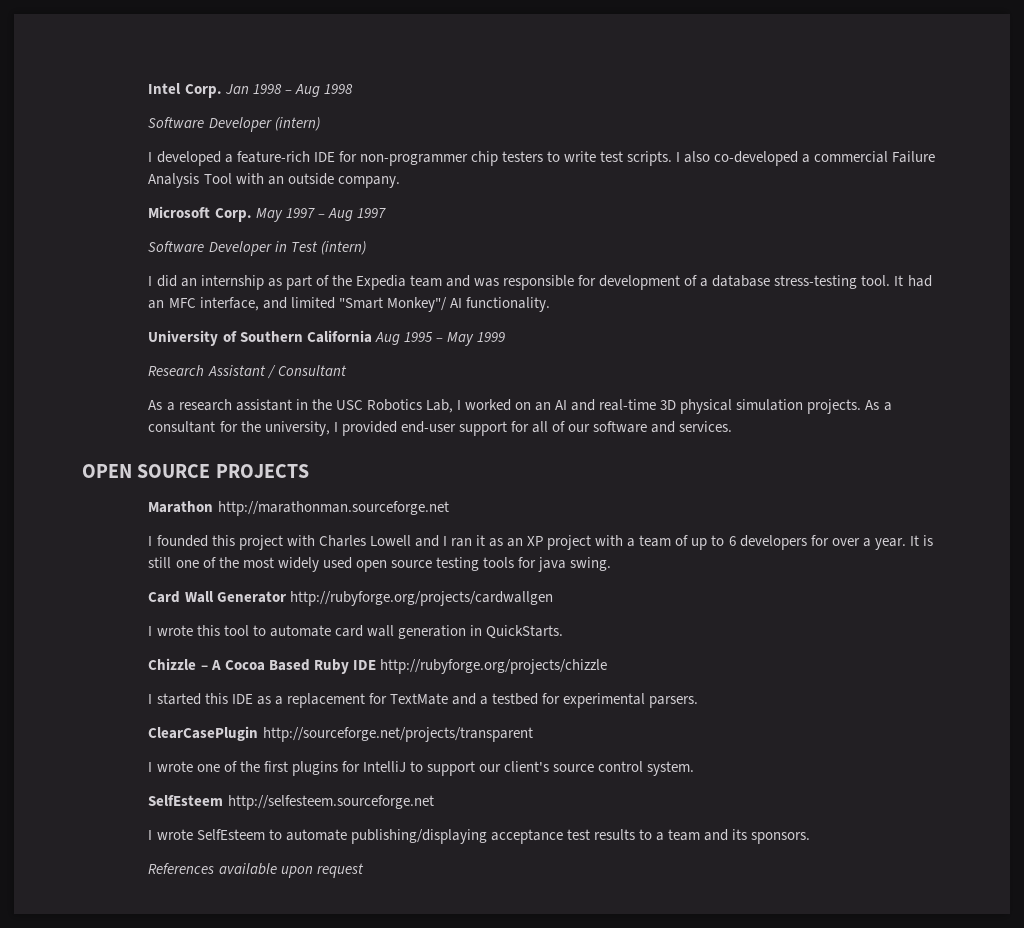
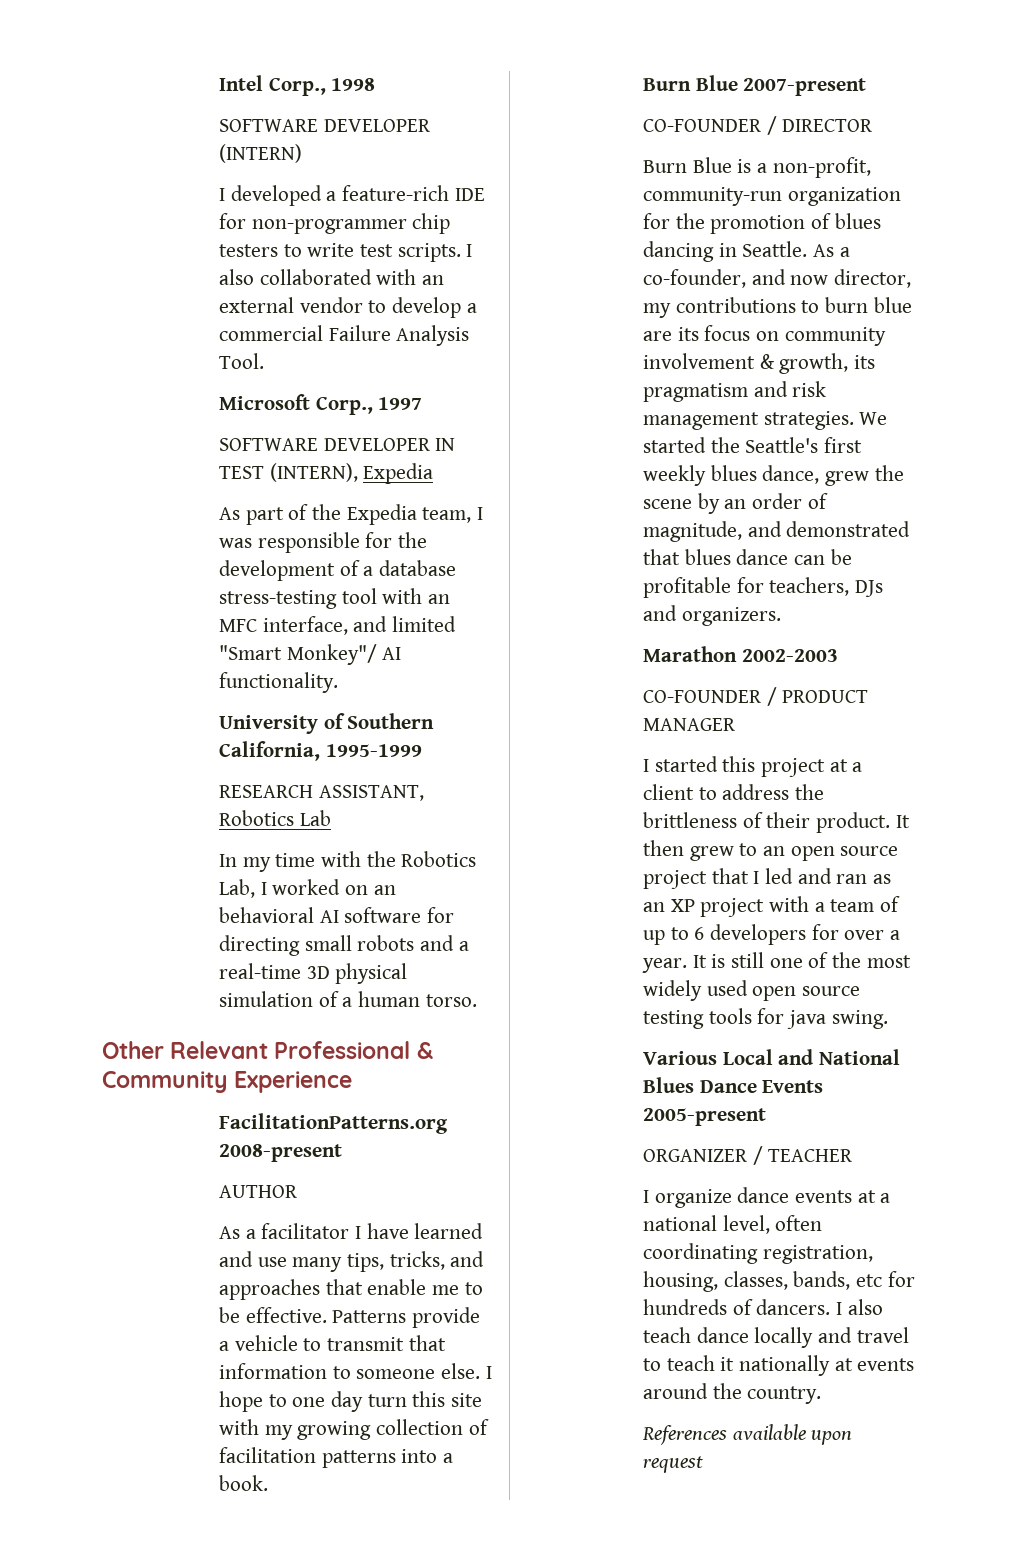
[184,84,353,98] [148,117,320,132] Corp. Jan 1998 – Aug 1998 // Software Developer (intern) -> [268,78,376,96] [219,119,431,132] [219,144,302,163] Corp., 1998 // SOFTWARE DEVELOPER (INTERN)
[714,151,936,166] [148,173,400,188] [148,206,386,222] [148,241,366,256] [148,275,282,290] co-developed a commercial Failure Analysis Tool with an outside company. // Microsoft Corp. May 1997 – Aug 1997 // Software Developer in Test (intern) // I did an internship as -> [259,269,445,285] [219,297,477,318] [219,325,470,346] [219,353,264,369] [219,394,423,415] [219,438,456,451] [219,463,434,484] [219,507,240,520] collaborated with an external vendor to develop a commercial Failure Analysis Tool. // Microsoft Corp., 1997 // SOFTWARE DEVELOPER IN TEST (INTERN), Expedia // As
[409,275,470,287] team and -> [422,507,484,523] team, I
(597, 280) none -> [398,532,428,548] the
[861,275,932,287] tool. It had -> [341,588,423,604] tool with
[306,330,505,346] [148,365,347,379] [148,399,363,411] California Aug 1995 – May 1999 // Research Assistant / Consultant // As a research assistant in the USC -> [219,741,422,761] [219,785,424,801] [219,810,331,826] [219,851,396,872] California, 1995-1999 // RESEARCH ASSISTANT, Robotics Lab // In my time with the
[555,399,892,414] [148,421,733,436] [82,464,309,478] [148,501,449,516] [148,535,208,547] AI and real-time 3D physical simulation projects. As a consultant for the university, I provided end-user support for all of our software and services. // OPEN SOURCE PROJECTS // Marathon http://marathonman.sourceforge.net // I founded -> [219,907,455,923] [219,935,469,956] [219,963,408,984] [219,991,477,1007] [102,1041,433,1059] [102,1071,353,1093] [219,1113,448,1134] [219,1144,342,1162] [219,1185,298,1198] [219,1223,484,1239] [219,1251,485,1272] [219,1279,483,1300] [219,1307,481,1328] [219,1335,446,1351] [219,1363,492,1379] [219,1391,483,1412] [219,1419,489,1440] [219,1447,454,1468] [219,1475,268,1491] [643,75,867,96] [643,116,874,135] [643,157,871,178] [643,187,901,206] [643,213,881,234] [643,241,850,262] [643,269,912,288] [643,297,912,318] [643,325,886,346] [643,353,876,374] [643,381,827,402] [643,411,888,430] [643,437,863,453] [643,465,904,486] [643,493,828,514] [643,521,911,542] [643,549,852,565] [643,577,884,598] [643,605,781,626] [643,646,838,662] [643,687,869,706] [643,718,736,731] [643,756,718,772] behavioral AI software for directing small robots and a real-time 3D physical simulation of a human torso. // Other Relevant Professional & Community Experience // FacilitationPatterns.org 2008-present // AUTHOR // As a facilitator I have learned and use many tips, tricks, and approaches that enable me to be effective. Patterns provide a vehicle to transmit that information to someone else. I hope to one day turn this site with my growing collection of facilitation patterns into a book. // Burn Blue 2007-present // CO-FOUNDER / DIRECTOR // Burn Blue is a non-profit, community-run organization for the promotion of blues dancing in Seattle. As a co-founder, and now director, my contributions to burn blue are its focus on community involvement & growth, its pragmatism and risk management strategies. We started the Seattle's first weekly blues dance, grew the scene by an order of magnitude, and demonstrated that blues dance can be profitable for teachers, DJs and organizers. // Marathon 2002-2003 // CO-FOUNDER / PRODUCT MANAGER // I started
[286,535,485,547] with Charles Lowell and I ran it -> [829,759,863,772] [643,784,825,800] [643,812,910,833] [643,840,899,861] [643,868,868,889] at a client to address the brittleness of their product. It then grew to an open source project that I led and ran
[148,591,553,606] [148,625,563,639] [148,658,607,674] [148,693,699,708] [148,726,533,742] [148,761,695,776] [148,795,434,810] [148,829,811,844] Card Wall Generator http://rubyforge.org/projects/cardwallgen // I wrote this tool to automate card wall generation in QuickStarts. // Chizzle – A Cocoa Based Ruby IDE http://rubyforge.org/projects/chizzle // I started this IDE as a replacement for TextMate and a testbed for experimental parsers. // ClearCasePlugin http://sourceforge.net/projects/transparent // I wrote one of the first plugins for IntelliJ to support our client's source control system. // SelfEsteem http://selfesteem.sourceforge.net // I wrote SelfEsteem to automate publishing/displaying acceptance test results to a team and its sponsors. -> [643,1049,901,1065] [643,1077,824,1093] [643,1108,766,1126] [643,1146,854,1165] [643,1187,891,1208] [643,1215,823,1234] [643,1243,873,1264] [643,1271,915,1292] [643,1299,883,1315] [643,1327,909,1348] [643,1355,915,1376] [643,1383,822,1404] Various Local and National Blues Dance Events 2005-present // ORGANIZER / TEACHER // I organize dance events at a national level, often coordinating registration, housing, classes, bands, etc for hundreds of dancers. I also teach dance locally and travel to teach it nationally at events around the country.

